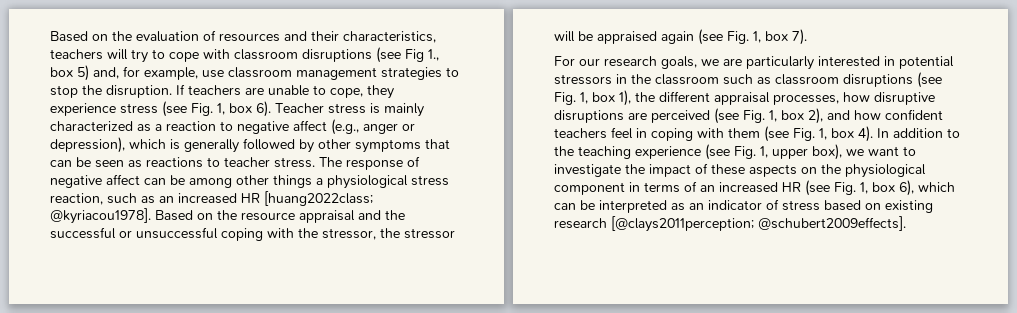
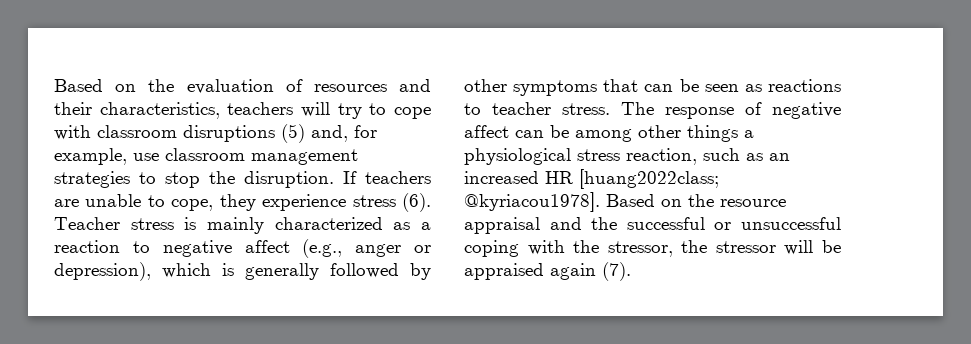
[376,47,439,63] [50,65,89,81] (see Fig 1., box 5) -> [281,124,305,143] (5)
[162,101,271,117] (see Fig. 1, box 6). -> [402,193,431,212] (6).
[698,29,807,45] [554,56,954,70] [554,72,942,88] [554,90,935,106] [554,108,943,124] [554,126,960,142] [554,144,916,160] [554,163,926,178] [554,180,955,196] [554,199,933,213] [554,216,906,232] (see Fig. 1, box 7). // For our research goals, we are particularly interested in potential stressors in the classroom such as classroom disruptions (see Fig. 1, box 1), the different appraisal processes, how disruptive disruptions are perceived (see Fig. 1, box 2), and how confident teachers feel in coping with them (see Fig. 1, box 4). In addition to the teaching experience (see Fig. 1, upper box), we want to investigate the impact of these aspects on the physiological component in terms of an increased HR (see Fig. 1, box 6), which can be interpreted as an indicator of stress based on existing research [@clays2011perception; @schubert2009effects]. -> [602,262,631,281] (7).

